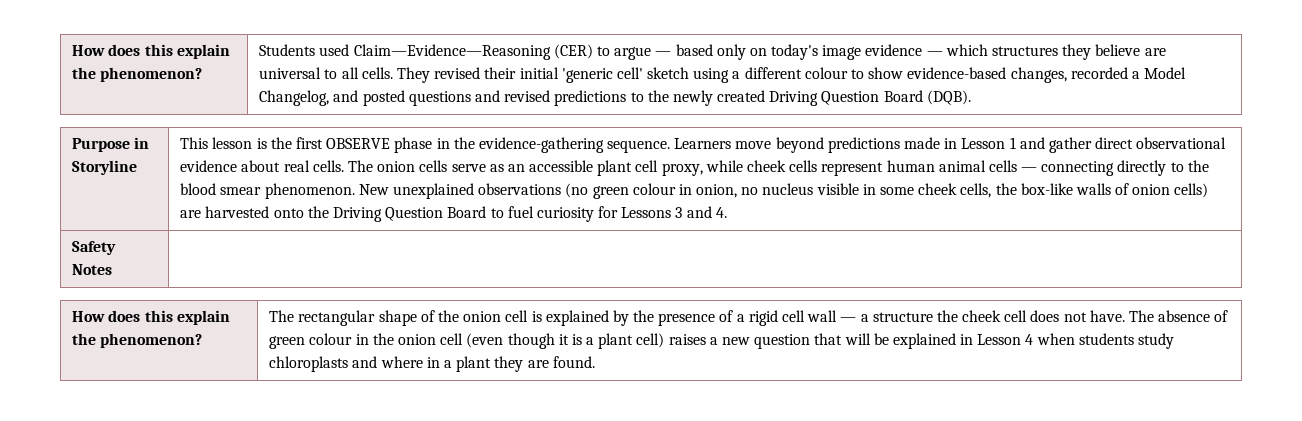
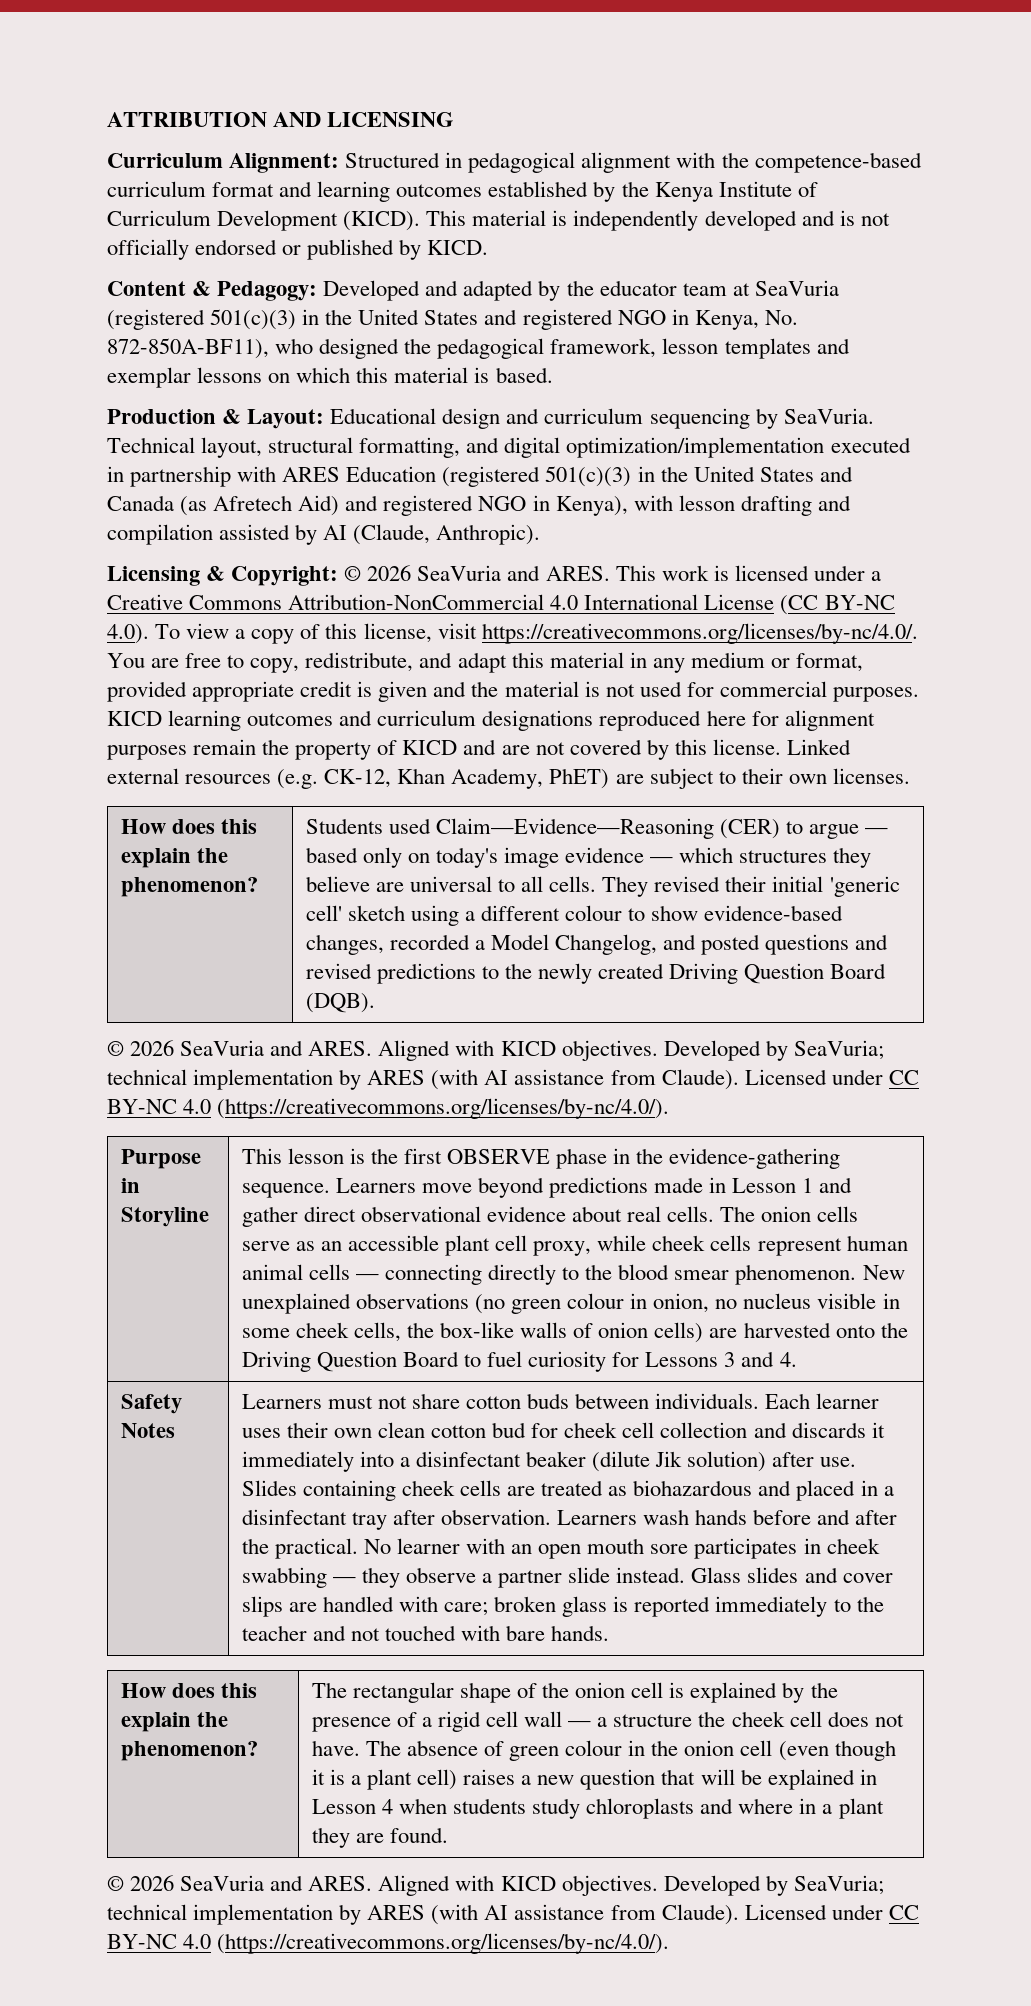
(72, 50) none -> [107,112,455,127] [107,152,922,173] [107,181,818,202] [107,210,890,231] [107,239,489,260] [107,280,839,301] [107,309,798,330] [107,338,850,359] [107,367,553,388] [107,408,874,429] [107,437,911,458] [107,466,853,487] [107,495,851,516] [107,524,541,545] [107,565,881,586] [107,594,895,615] [107,623,918,644] [107,652,864,673] [107,681,919,702] [107,710,875,731] [107,739,851,760] [107,768,910,789] ATTRIBUTION AND LICENSING // Curriculum Alignment: Structured in pedagogical alignment with the competence-based curriculum format and learning outcomes established by the Kenya Institute of Curriculum Development (KICD). This material is independently developed and is not officially endorsed or published by KICD. // Content & Pedagogy: Developed and adapted by the educator team at SeaVuria (registered 501(c)(3) in the United States and registered NGO in Kenya, No. 872-850A-BF11), who designed the pedagogical framework, lesson templates and exemplar lessons on which this material is based. // Production & Layout: Educational design and curriculum sequencing by SeaVuria. Technical layout, structural formatting, and digital optimization/implementation executed in partnership with ARES Education (registered 501(c)(3) in the United States and Canada (as Afretech Aid) and registered NGO in Kenya), with lesson drafting and compilation assisted by AI (Claude, Anthropic). // Licensing & Copyright: © 2026 SeaVuria and ARES. This work is licensed under a Creative Commons Attribution-NonCommercial 4.0 International License (CC BY-NC 4.0). To view a copy of this license, visit https://creativecommons.org/licenses/by-nc/4.0/. You are free to copy, redistribute, and adapt this material in any medium or format, provided appropriate credit is given and the material is not used for commercial purposes. KICD learning outcomes and curriculum designations reproduced here for alignment purposes remain the property of KICD and are not covered by this license. Linked external resources (e.g. CK-12, Khan Academy, PhET) are subject to their own licenses. //
(971, 97) none -> [107,1040,884,1061] [107,1069,919,1090] [107,1098,670,1119] // © 2026 SeaVuria and ARES. Aligned with KICD objectives. Developed by SeaVuria; technical implementation by ARES (with AI assistance from Claude). Licensed under CC BY-NC 4.0 (https://creativecommons.org/licenses/by-nc/4.0/).
(113, 269) none -> [241,1393,880,1409] [241,1422,885,1438] [241,1451,857,1472] [241,1480,894,1501] [241,1509,898,1530] [241,1538,880,1559] [241,1567,893,1588] [241,1596,884,1617] [241,1625,610,1641] Learners must not share cotton buds between individuals. Each learner uses their own clean cotton bud for cheek cell collection and discards it immediately into a disinfectant beaker (dilute Jik solution) after use. Slides containing cheek cells are treated as biohazardous and placed in a disinfectant tray after observation. Learners wash hands before and after the practical. No learner with an open mouth sore participates in cheek swabbing — they observe a partner slide instead. Glass slides and cover slips are handled with care; broken glass is reported immediately to the teacher and not touched with bare hands.
(595, 362) none -> [107,1875,884,1896] [107,1904,919,1925] [107,1933,670,1954] // © 2026 SeaVuria and ARES. Aligned with KICD objectives. Developed by SeaVuria; technical implementation by ARES (with AI assistance from Claude). Licensed under CC BY-NC 4.0 (https://creativecommons.org/licenses/by-nc/4.0/).

